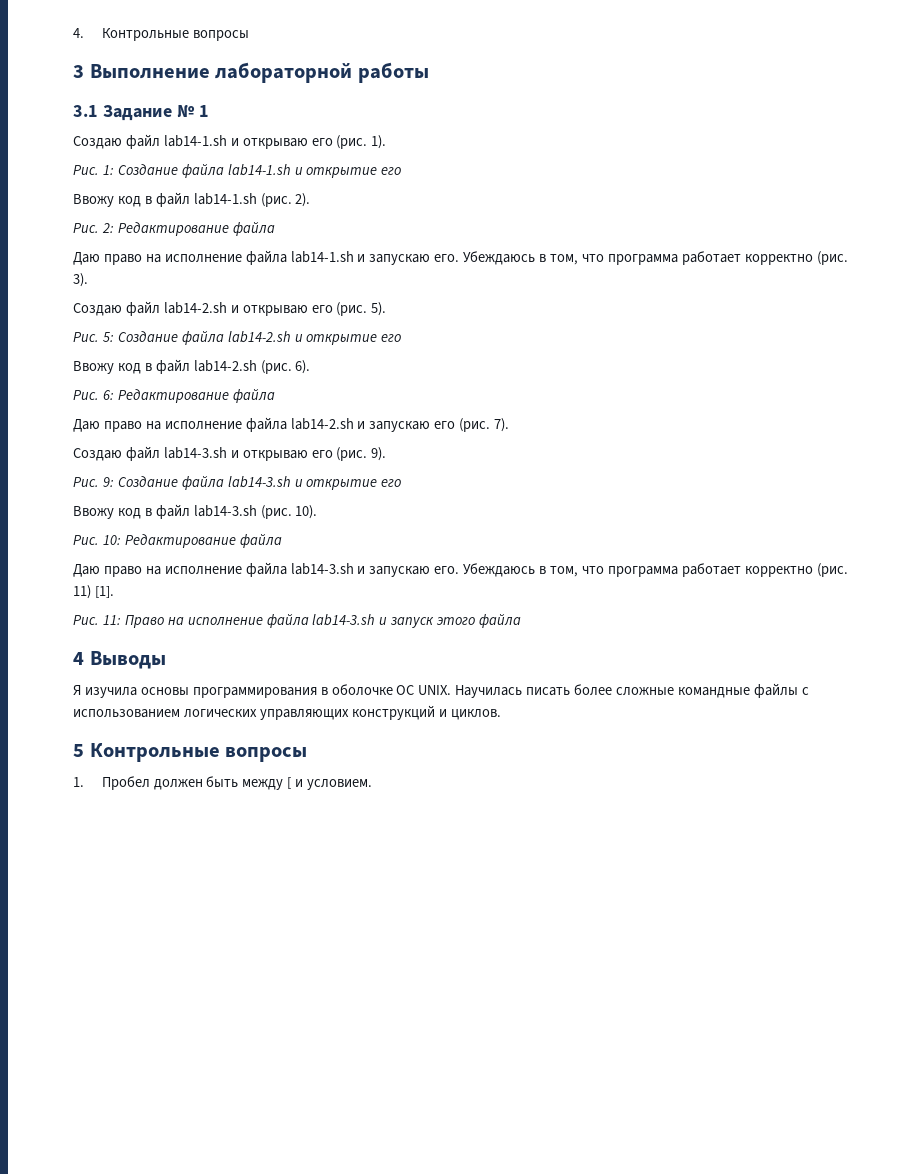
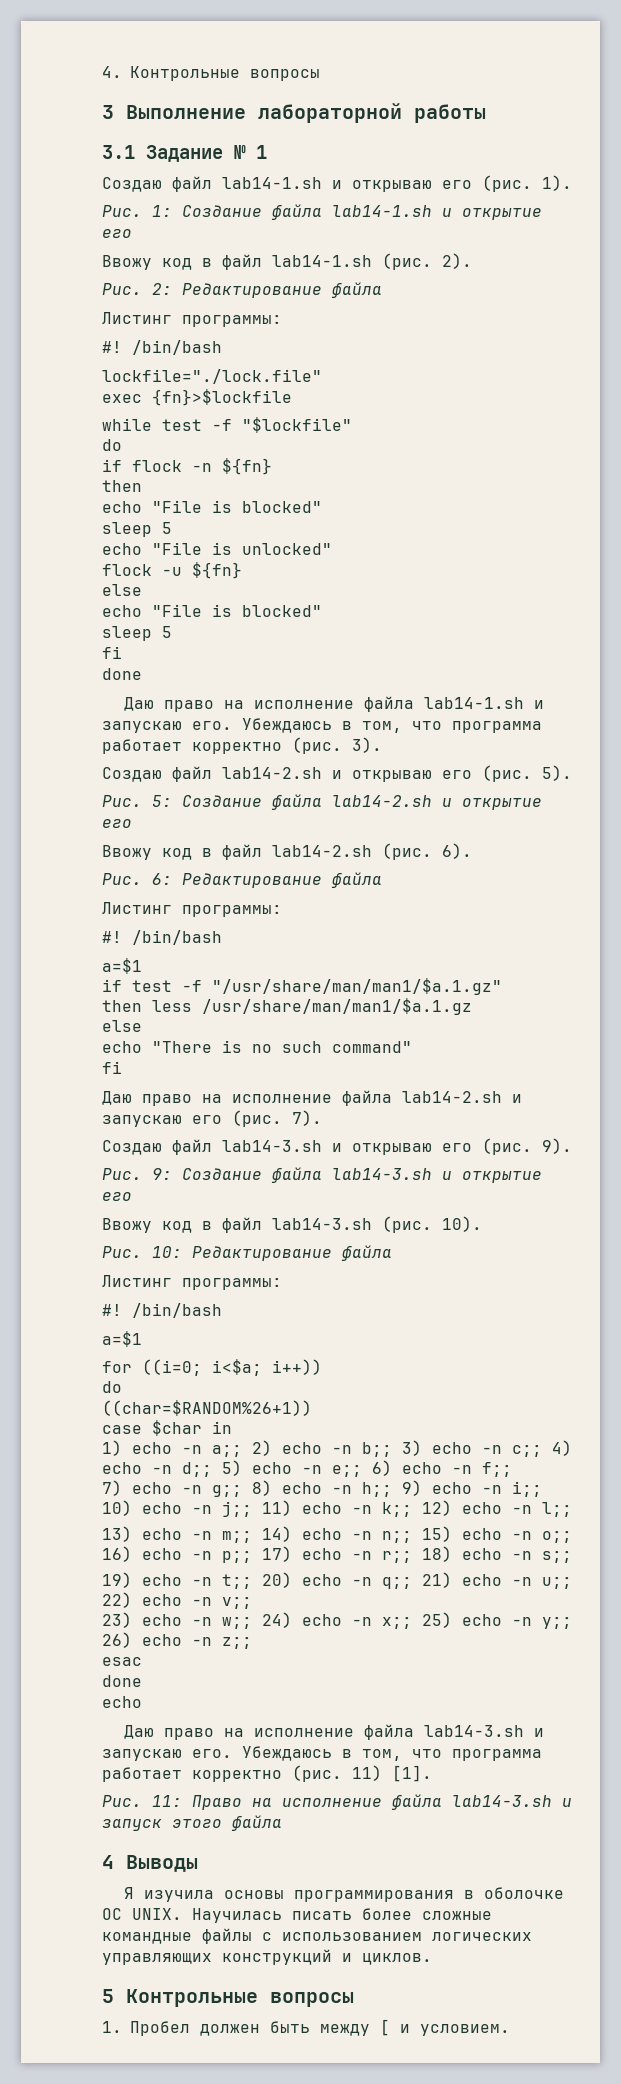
(275, 229) none -> [102,312,282,327] [102,340,222,355] [102,369,322,384] [102,389,292,406] [102,417,352,433] [102,439,122,451] [102,458,272,475] [102,480,142,492] [102,500,322,513] [102,522,172,537] [102,542,332,555] [102,562,242,579] [102,584,142,596] [102,604,322,617] [102,626,172,641] [102,646,122,659] [102,668,142,680] // Листинг программы: // #! /bin/bash // lockfile="./lock.file" // exec {fn}>$lockfile // while test -f "$lockfile" // do // if flock -n ${fn} // then // echo "File is blocked" // sleep 5 // echo "File is unlocked" // flock -u ${fn} // else // echo "File is blocked" // sleep 5 // fi // done
(275, 396) none -> [102,902,282,917] [102,930,222,945] [102,958,142,974] [102,978,502,995] [102,998,472,1015] [102,1020,142,1032] [102,1040,412,1053] [102,1061,122,1074] // Листинг программы: // #! /bin/bash // a=$1 // if test -f "/usr/share/man/man1/$a.1.gz" // then less /usr/share/man/man1/$a.1.gz // else // echo "There is no such command" // fi
(282, 541) none -> [102,1275,282,1290] [102,1303,222,1318] [102,1331,142,1347] [102,1359,322,1376] [102,1381,122,1393] [102,1400,312,1416] [102,1420,232,1436] [102,1440,572,1457] [102,1460,512,1477] [102,1480,542,1497] [102,1500,572,1517] [102,1526,572,1543] [102,1546,572,1563] [102,1572,572,1589] [102,1592,252,1609] [102,1612,572,1629] [102,1632,252,1649] [102,1657,142,1666] [102,1675,142,1687] [102,1696,142,1708] // Листинг программы: // #! /bin/bash // a=$1 // for ((i=0; i<$a; i++)) // do // ((char=$RANDOM%26+1)) // case $char in // 1) echo -n a;; 2) echo -n b;; 3) echo -n c;; 4) echo -n d;; 5) echo -n e;; 6) echo -n f;; // 7) echo -n g;; 8) echo -n h;; 9) echo -n i;; 10) echo -n j;; 11) echo -n k;; 12) echo -n l;; // 13) echo -n m;; 14) echo -n n;; 15) echo -n o;; 16) echo -n p;; 17) echo -n r;; 18) echo -n s;; // 19) echo -n t;; 20) echo -n q;; 21) echo -n u;; 22) echo -n v;; // 23) echo -n w;; 24) echo -n x;; 25) echo -n y;; 26) echo -n z;; // esac // done // echo

